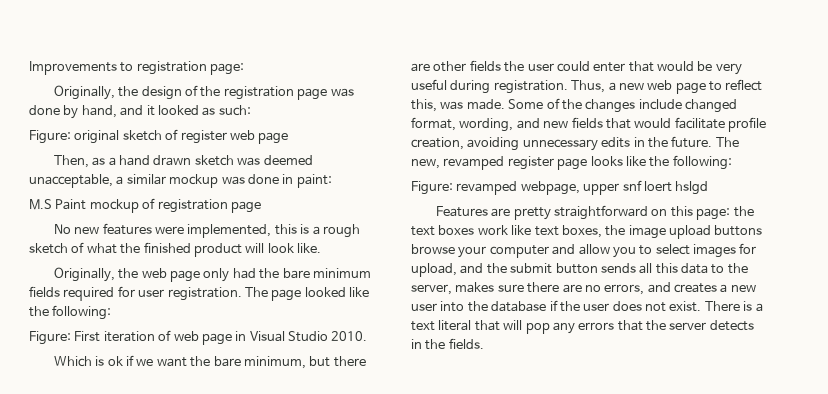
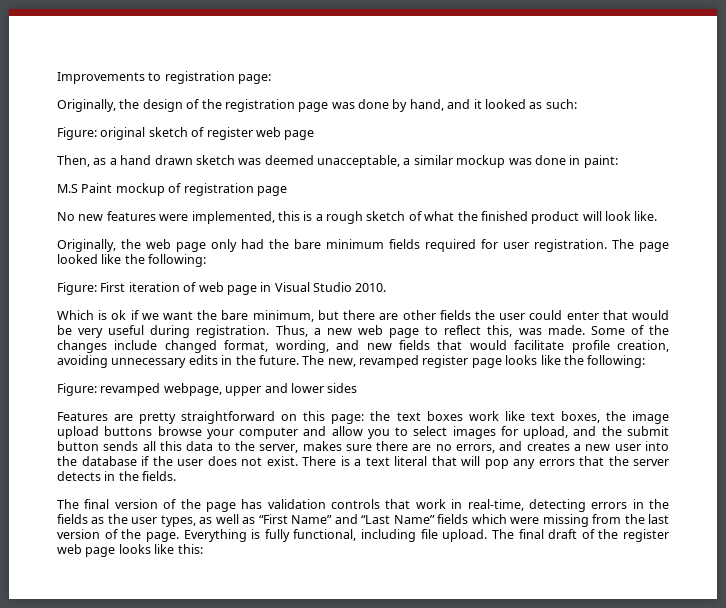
[622,180,709,195] snf loert hslgd -> [264,383,358,393] and lower sides
(484, 343) none -> [57,499,669,512] [57,514,670,527] [57,529,669,542] [57,544,203,557] // The final version of the page has validation controls that work in real-time, detecting errors in the fields as the user types, as well as “First Name” and “Last Name” fields which were missing from the last version of the page. Everything is fully functional, including file upload. The final draft of the register web page looks like this:

